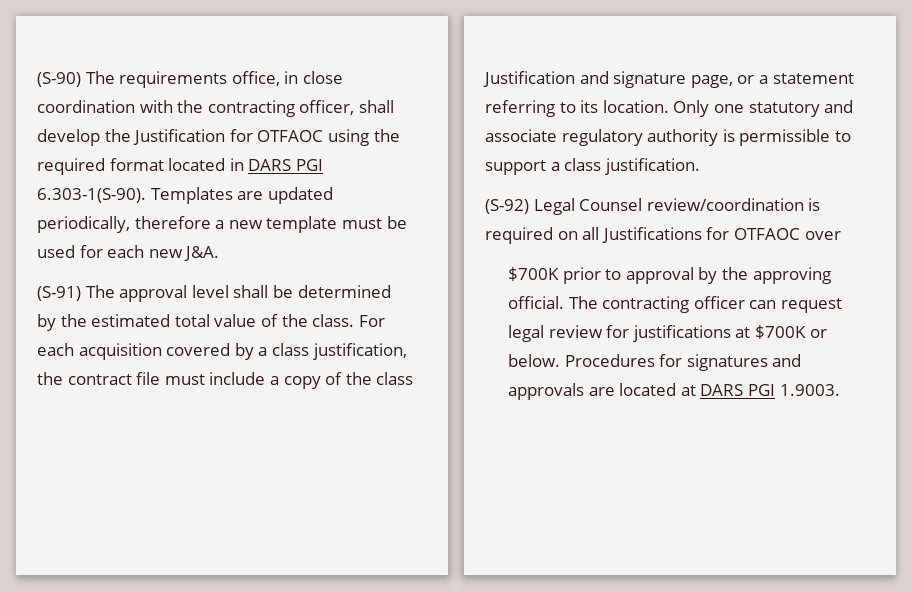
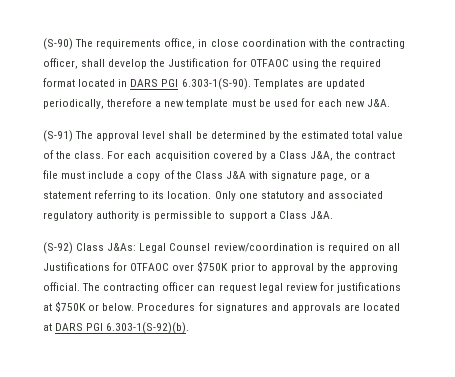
[271,343,407,360] class justification, -> [278,151,334,161] Class J&A,
[376,372,414,385] [483,71,609,87] class Justification and -> [194,171,268,179] Class J&A with
[485,129,557,142] associate -> [327,191,383,199] associated
[564,158,700,175] class justification. -> [278,211,333,219] Class J&A.
(529, 206) none -> [76,243,137,251] Class J&As:
[507,267,559,281] // $700K -> [197,261,229,272] $750K
[754,325,806,339] $700K -> [55,301,87,312] $750K
[779,384,840,396] 1.9003. -> [106,322,190,334] 6.303-1(S-92)(b).

